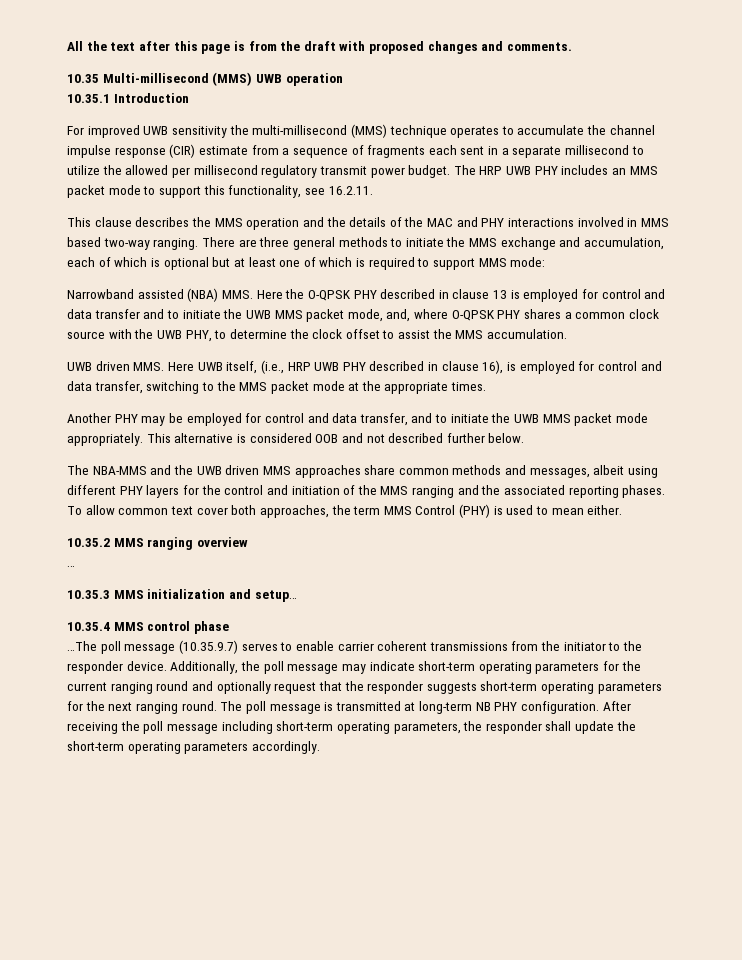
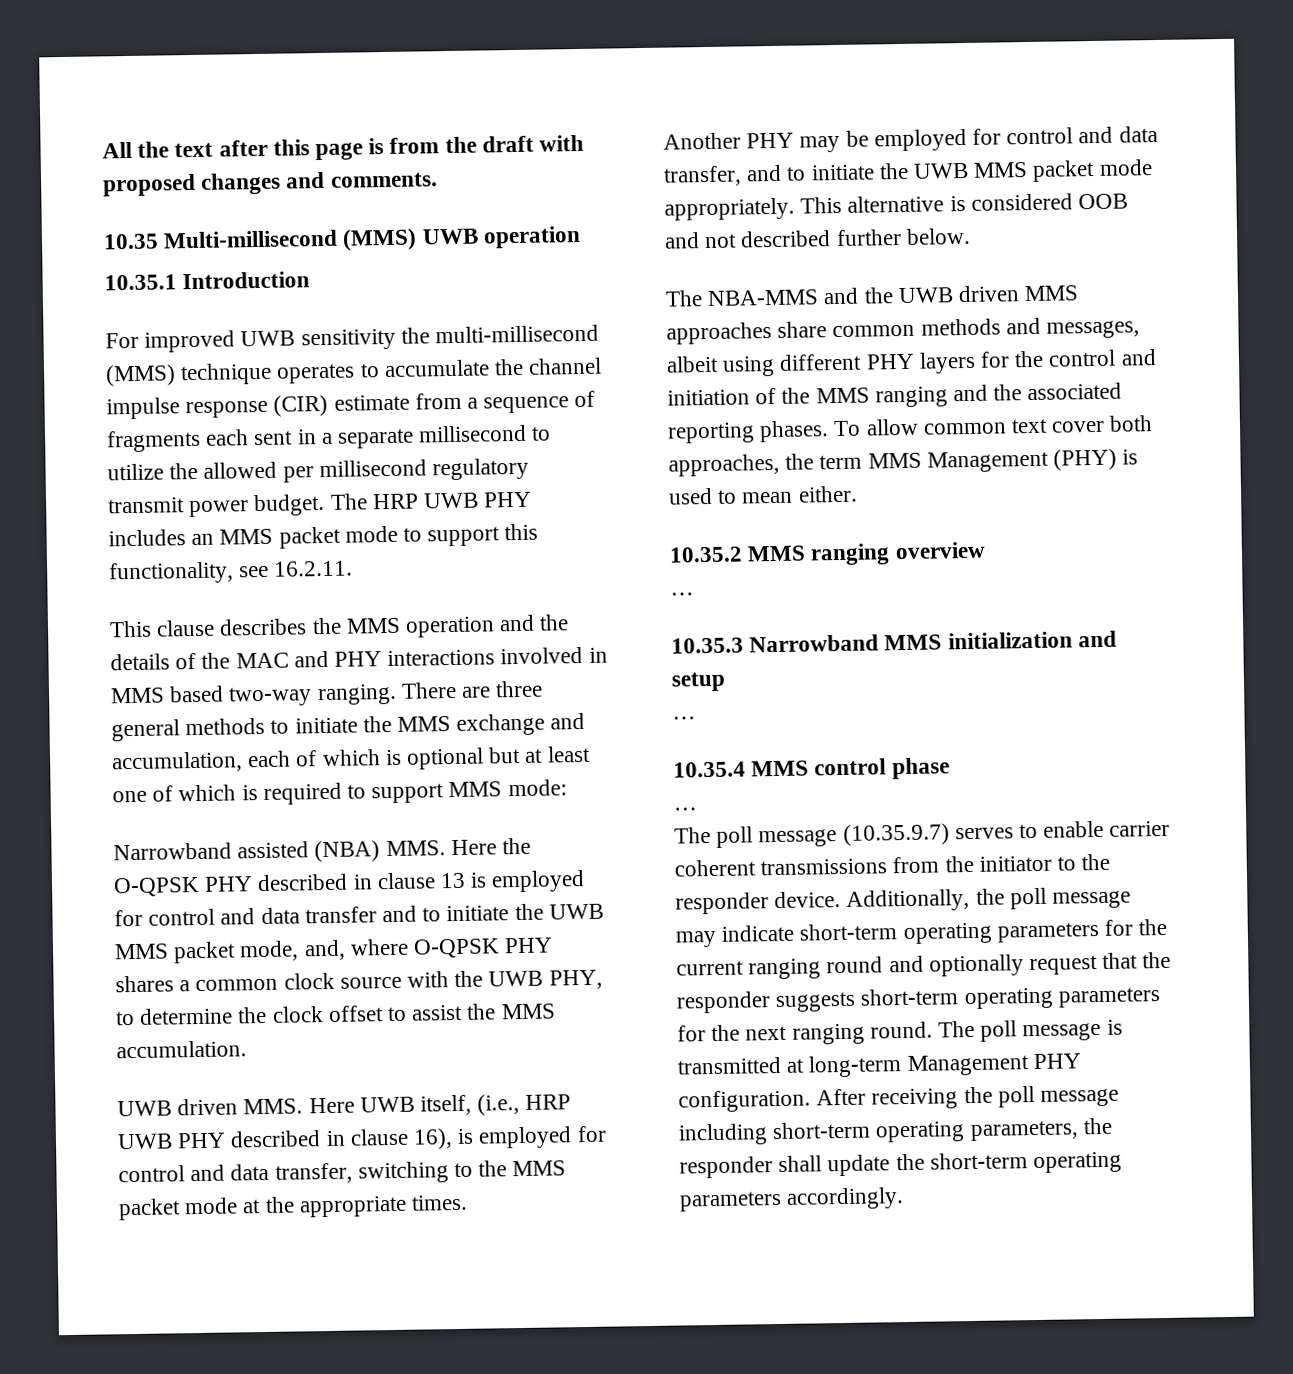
[415,505,456,515] Control -> [926,450,1049,473] Management
(110, 594) none -> [749,634,880,653] Narrowband
[254,590,297,602] setup… -> [671,671,726,692] [672,716,696,720] setup // …
[67,641,97,651] …The -> [673,807,697,811] [674,827,711,844] … // The
[475,702,491,711] NB -> [906,1054,1030,1076] Management

